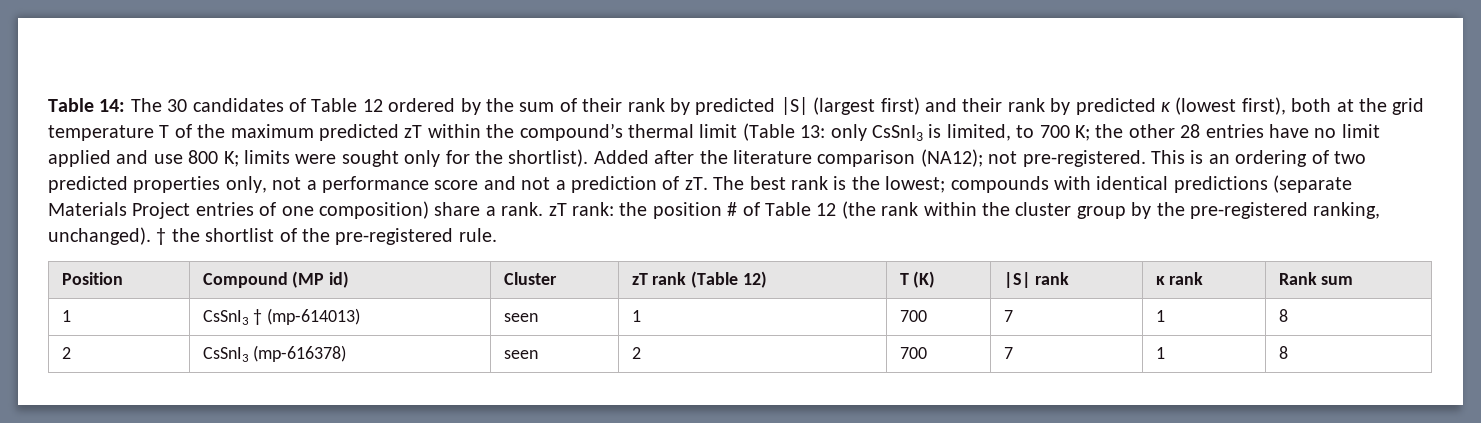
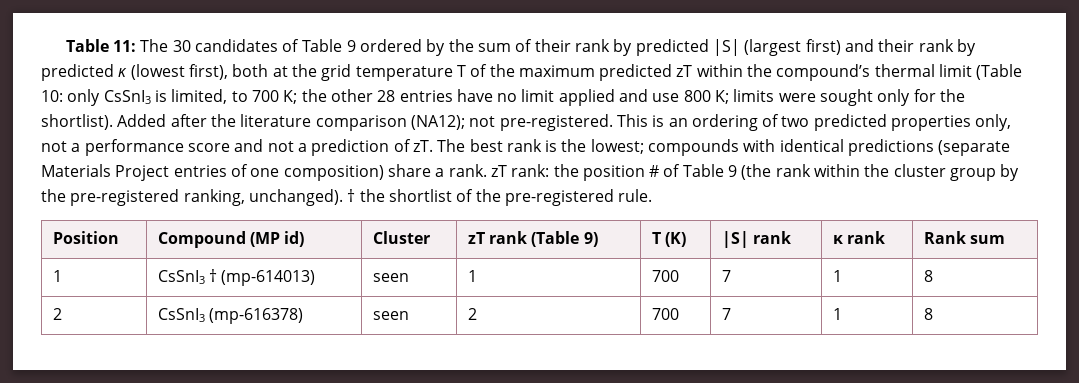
[48,98,126,112] Table 14: -> [65,39,136,52] Table 11:
[362,99,383,112] 12 -> [346,40,356,52] 9
[800,125,826,138] 13: -> [41,90,63,102] 10:
[816,203,837,216] 12 -> [728,165,738,177] 9
[743,271,768,288] 12) -> [583,232,598,247] 9)

